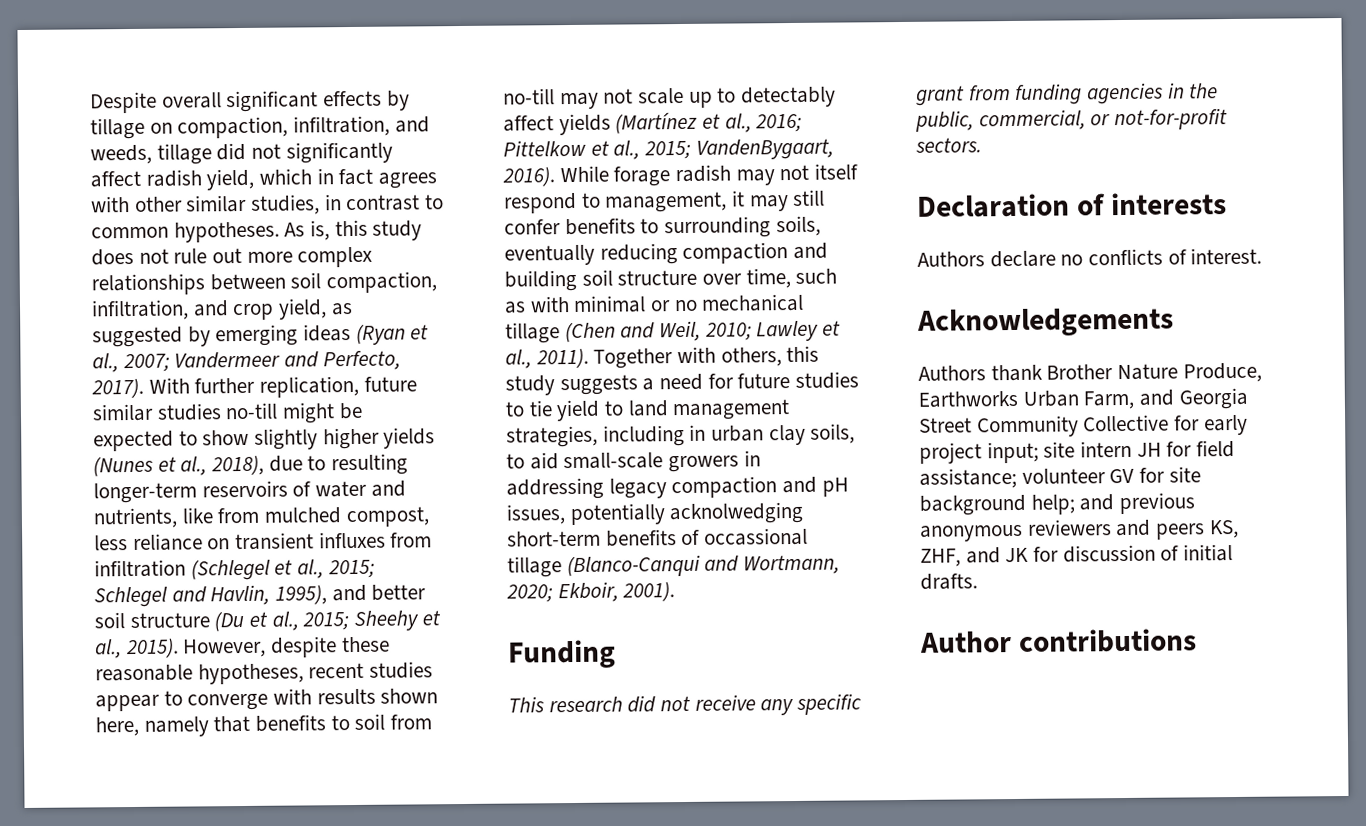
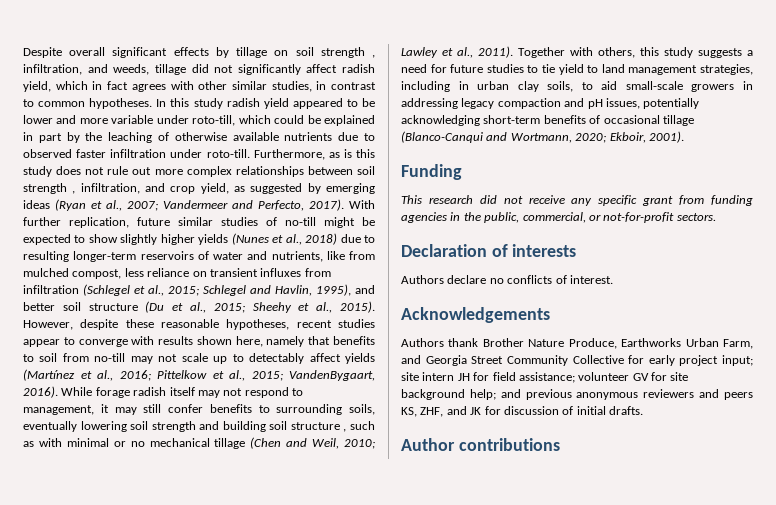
[177,116,289,139] compaction, -> [295,47,376,58] soil strength ,
[284,220,331,241] As is, -> [156,98,375,109] [23,115,376,126] [23,132,376,143] [23,149,352,160] In this study radish yield appeared to be lower and more variable under roto-till, which could be explained in part by the leaching of otherwise available nutrients due to observed faster infiltration under roto-till. Furthermore, as is
[326,271,438,294] compaction, -> [23,183,76,194] strength ,
(222, 412) none -> [266,217,277,226] of
[211,454,265,476] 2018), -> [305,233,338,245] 2018)
[735,163,859,186] may not itself -> [169,387,243,398] itself may not
[599,242,789,265] reducing compaction -> [80,421,196,432] lowering soil strength
[702,268,791,289] over time, -> [343,429,347,432] ,
[669,501,805,525] acknolwedging -> [401,115,480,126] acknowledging
[704,527,809,546] occassional -> [603,115,660,124] occasional

